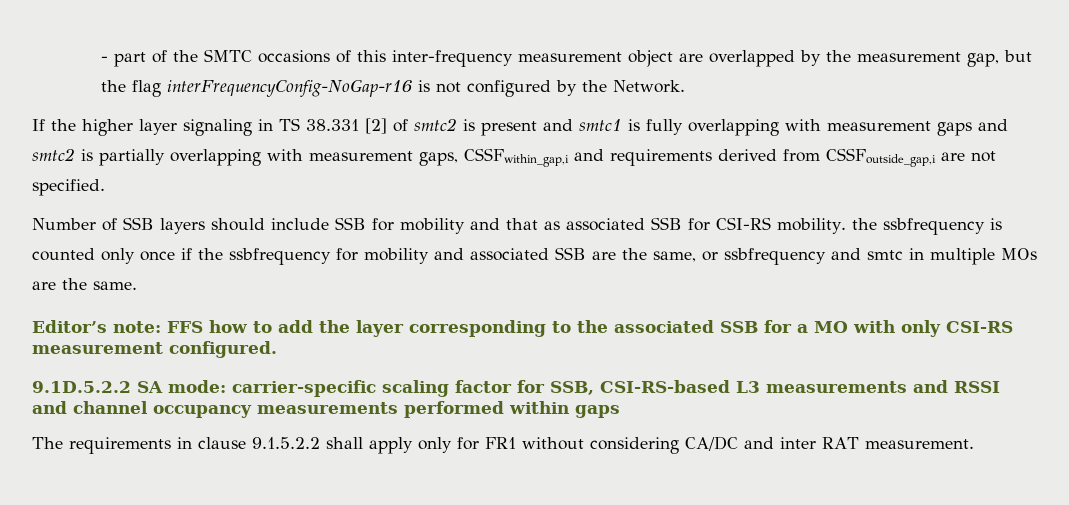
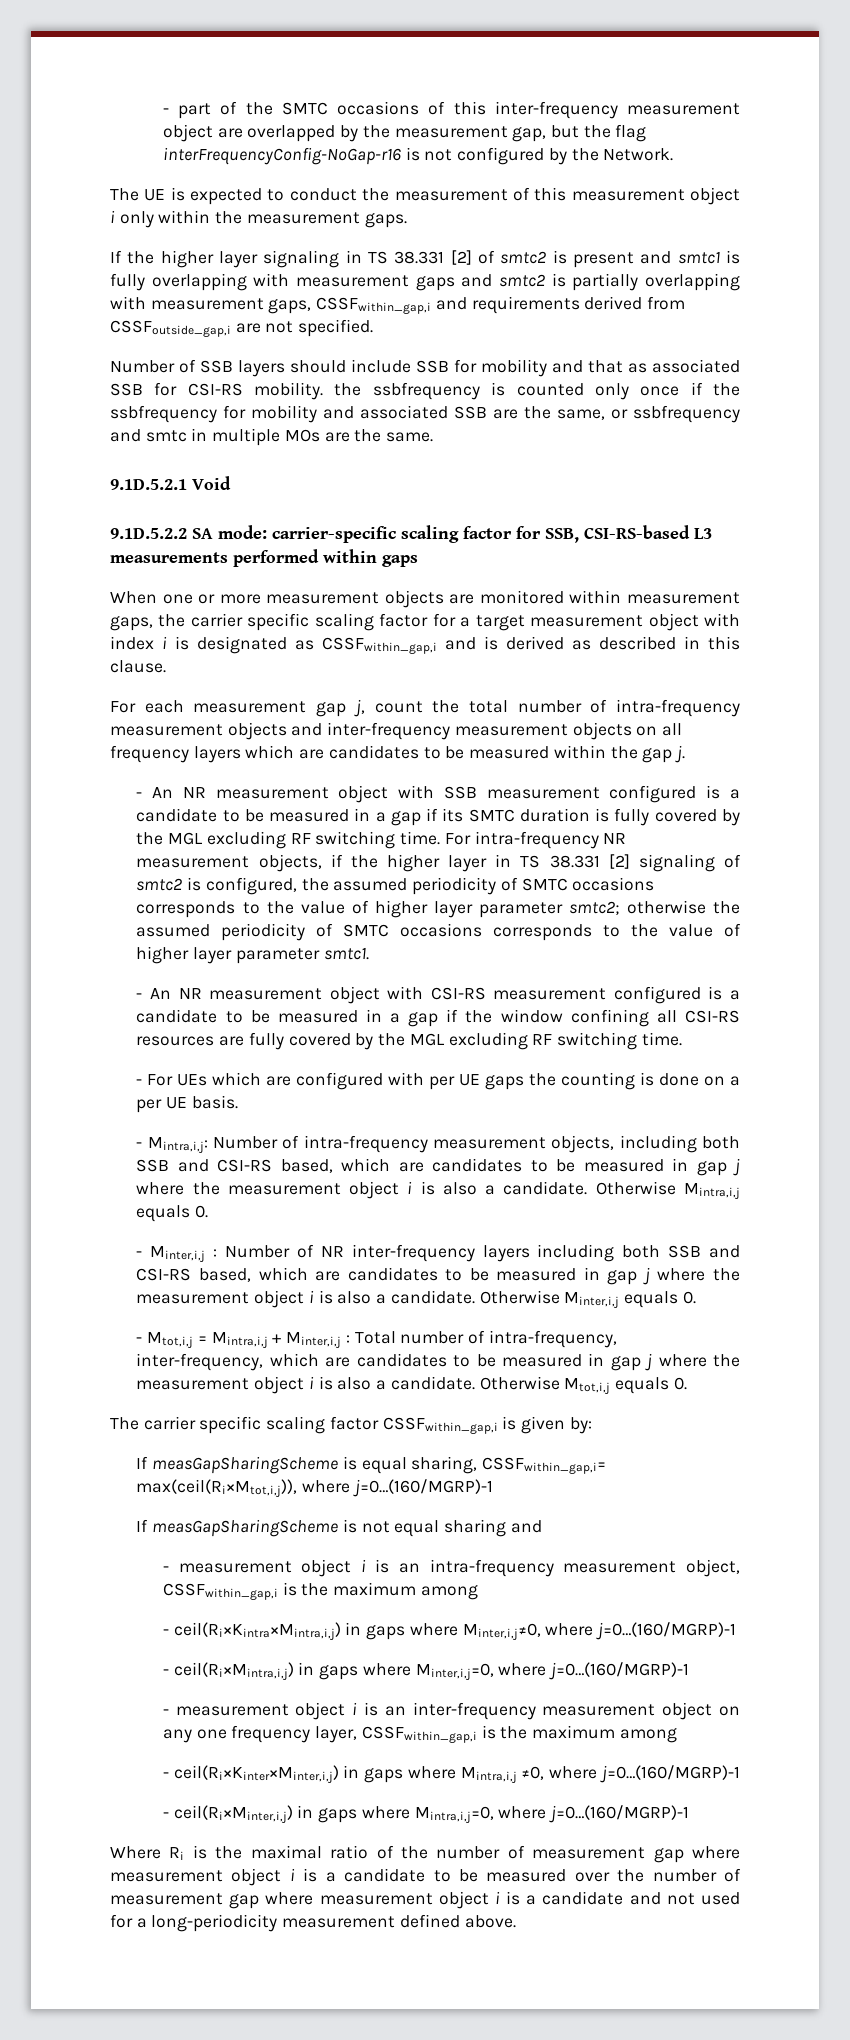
(685, 86) none -> [110,187,741,205] [110,210,407,228] // The UE is expected to conduct the measurement of this measurement object i only within the measurement gaps.
[32,320,1013,337] [32,341,277,358] Editor’s note: FFS how to add the layer corresponding to the associated SSB for a MO with only CSI-RS measurement configured. -> [110,476,231,490] 9.1D.5.2.1 Void
[913,380,1000,393] [32,401,620,418] [32,436,974,454] and RSSI and channel occupancy measurements performed within gaps // The requirements in clause 9.1.5.2.2 shall apply only for FR1 without considering CA/DC and inter RAT measurement. -> [233,549,418,567] [110,590,740,608] [110,613,740,631] [110,636,740,654] [110,660,166,673] [110,699,740,717] [110,722,683,740] [110,745,685,763] [136,785,741,803] [136,808,741,826] [136,831,627,849] [136,854,742,872] [136,877,655,895] [136,900,741,918] [136,923,742,941] [136,946,369,964] [136,986,740,1004] [136,1009,741,1027] [136,1032,682,1050] [136,1072,741,1090] [136,1095,238,1113] [136,1135,741,1153] [136,1158,740,1176] [136,1181,740,1199] [136,1205,209,1222] [136,1244,741,1262] [136,1267,740,1285] [136,1290,696,1308] [136,1330,617,1348] [136,1353,740,1371] [136,1376,687,1394] [110,1416,592,1434] [136,1456,607,1474] [136,1479,493,1497] [136,1519,542,1537] [162,1559,740,1577] [162,1582,478,1600] [162,1622,736,1640] [162,1662,689,1680] [162,1702,740,1720] [162,1725,677,1743] [162,1765,740,1783] [162,1805,689,1823] [110,1845,740,1863] [110,1868,741,1886] [110,1891,740,1909] [110,1914,516,1932] performed within gaps // When one or more measurement objects are monitored within measurement gaps, the carrier specific scaling factor for a target measurement object with index i is designated as CSSFwithin_gap,i and is derived as described in this clause. // For each measurement gap j, count the total number of intra-frequency measurement objects and inter-frequency measurement objects on all frequency layers which are candidates to be measured within the gap j. // - An NR measurement object with SSB measurement configured is a candidate to be measured in a gap if its SMTC duration is fully covered by the MGL excluding RF switching time. For intra-frequency NR measurement objects, if the higher layer in TS 38.331 [2] signaling of smtc2 is configured, the assumed periodicity of SMTC occasions corresponds to the value of higher layer parameter smtc2; otherwise the assumed periodicity of SMTC occasions corresponds to the value of higher layer parameter smtc1. // - An NR measurement object with CSI-RS measurement configured is a candidate to be measured in a gap if the window confining all CSI-RS resources are fully covered by the MGL excluding RF switching time. // - For UEs which are configured with per UE gaps the counting is done on a per UE basis. // - Mintra,i,j: Number of intra-frequency measurement objects, including both SSB and CSI-RS based, which are candidates to be measured in gap j where the measurement object i is also a candidate. Otherwise Mintra,i,j equals 0. // - Minter,i,j : Number of NR inter-frequency layers including both SSB and CSI-RS based, which are candidates to be measured in gap j where the measurement object i is also a candidate. Otherwise Minter,i,j equals 0. // - Mtot,i,j = Mintra,i,j + Minter,i,j : Total number of intra-frequency, inter-frequency, which are candidates to be measured in gap j where the measurement object i is also a candidate. Otherwise Mtot,i,j equals 0. // The carrier specific scaling factor CSSFwithin_gap,i is given by: // If measGapSharingScheme is equal sharing, CSSFwithin_gap,i= max(ceil(Ri×Mtot,i,j)), where j=0…(160/MGRP)-1 // If measGapSharingScheme is not equal sharing and // - measurement object i is an intra-frequency measurement object, CSSFwithin_gap,i is the maximum among // - ceil(Ri×Kintra×Mintra,i,j) in gaps where Minter,i,j≠0, where j=0…(160/MGRP)-1 // - ceil(Ri×Mintra,i,j) in gaps where Minter,i,j=0, where j=0…(160/MGRP)-1 // - measurement object i is an inter-frequency measurement object on any one frequency layer, CSSFwithin_gap,i is the maximum among // - ceil(Ri×Kinter×Minter,i,j) in gaps where Mintra,i,j ≠0, where j=0…(160/MGRP)-1 // - ceil(Ri×Minter,i,j) in gaps where Mintra,i,j=0, where j=0…(160/MGRP)-1 // Where Ri is the maximal ratio of the number of measurement gap where measurement object i is a candidate to be measured over the number of measurement gap where measurement object i is a candidate and not used for a long-periodicity measurement defined above.

